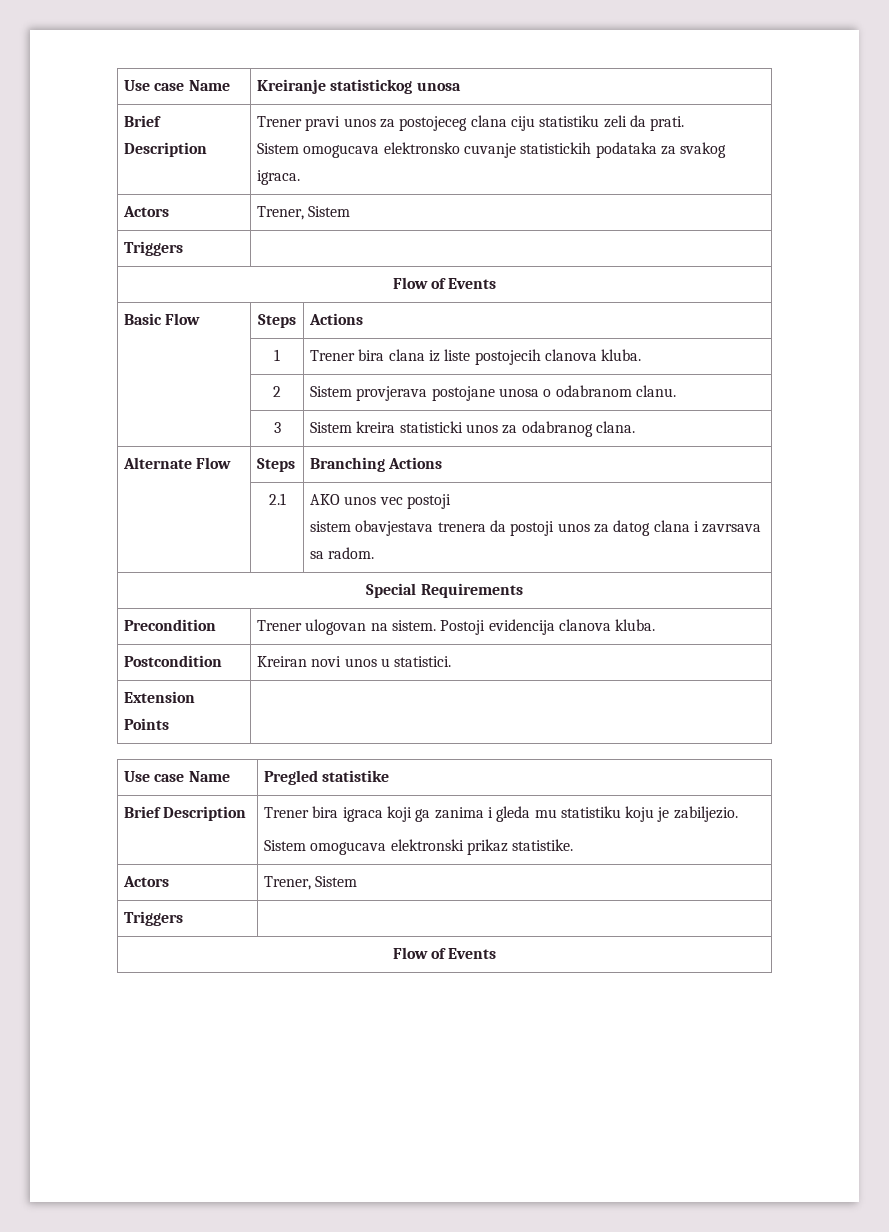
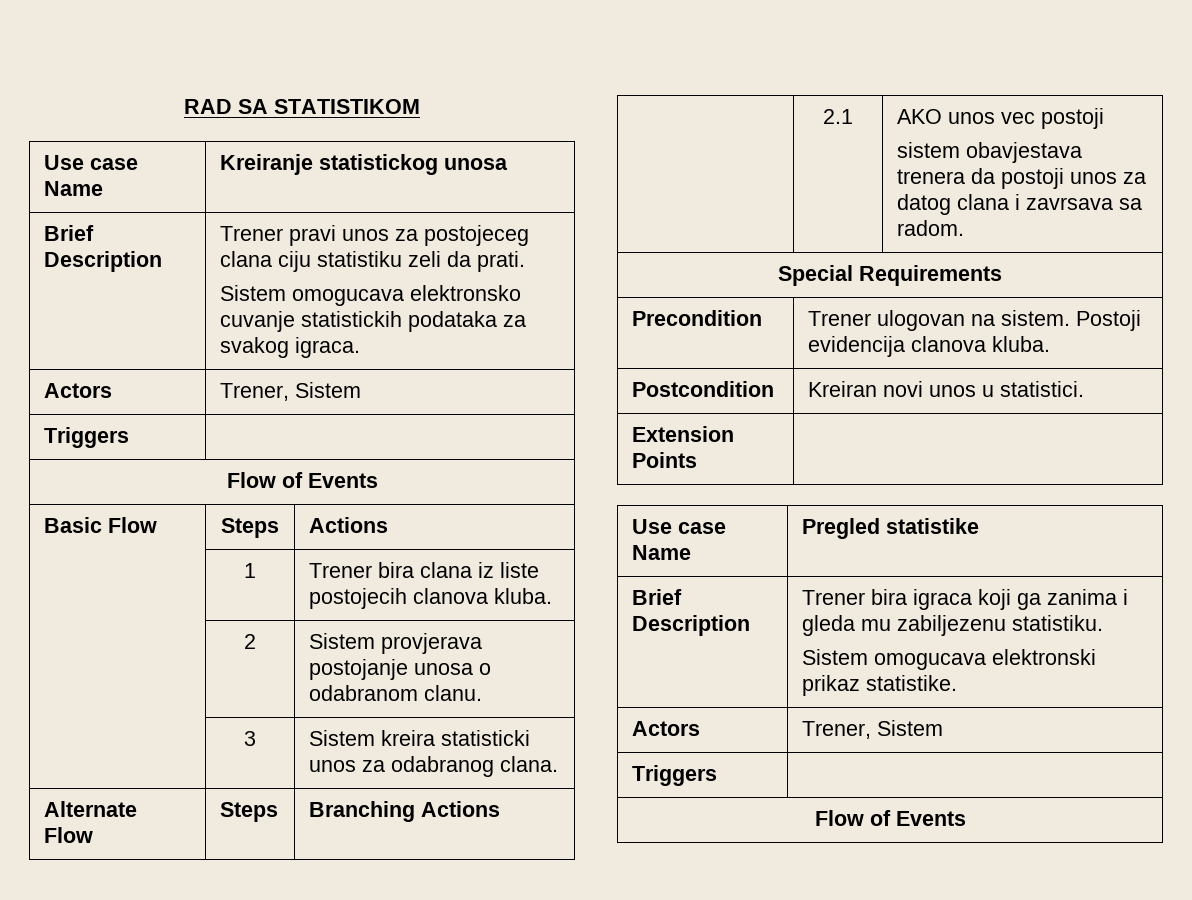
(123, 85) none -> [184,99,420,114] RAD SA STATISTIKOM //
[431,386,495,401] postojane -> [308,659,408,680] postojanje
[560,806,738,822] statistiku koju je zabiljezio. -> [896,615,1103,636] zabiljezenu statistiku.

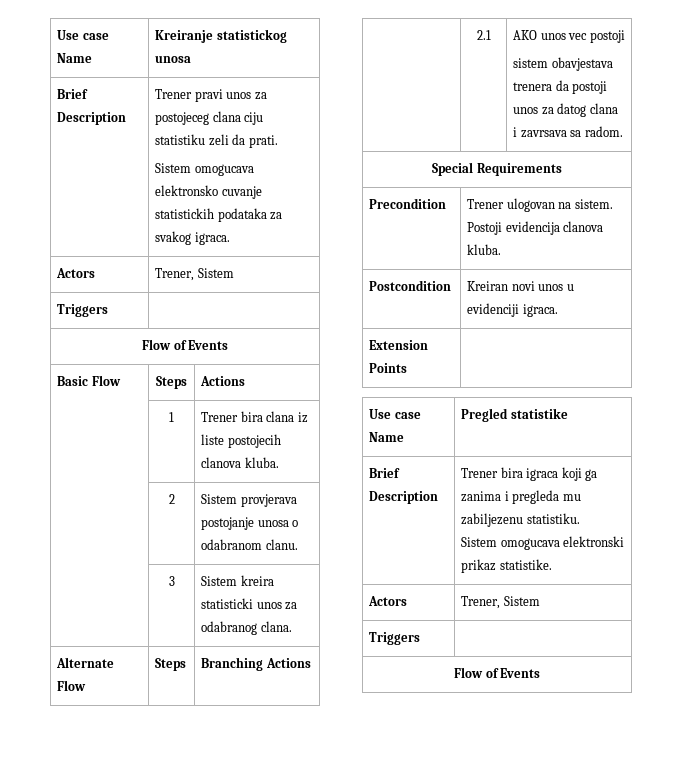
[184,99,420,114] RAD SA STATISTIKOM // -> (57, 35) none
[999,381,1084,397] statistici. -> [467,303,558,317] evidenciji igraca.
[801,615,855,636] gleda -> [512,490,560,504] pregleda

